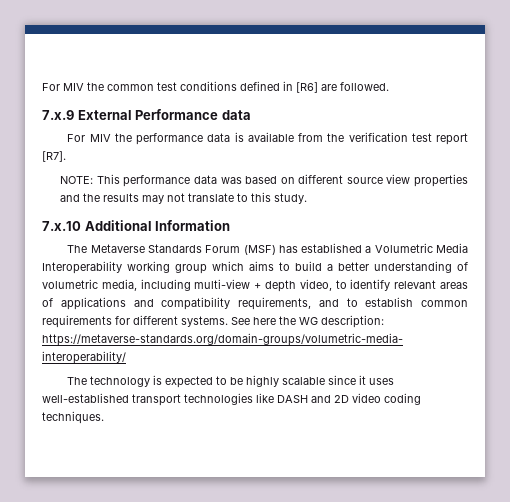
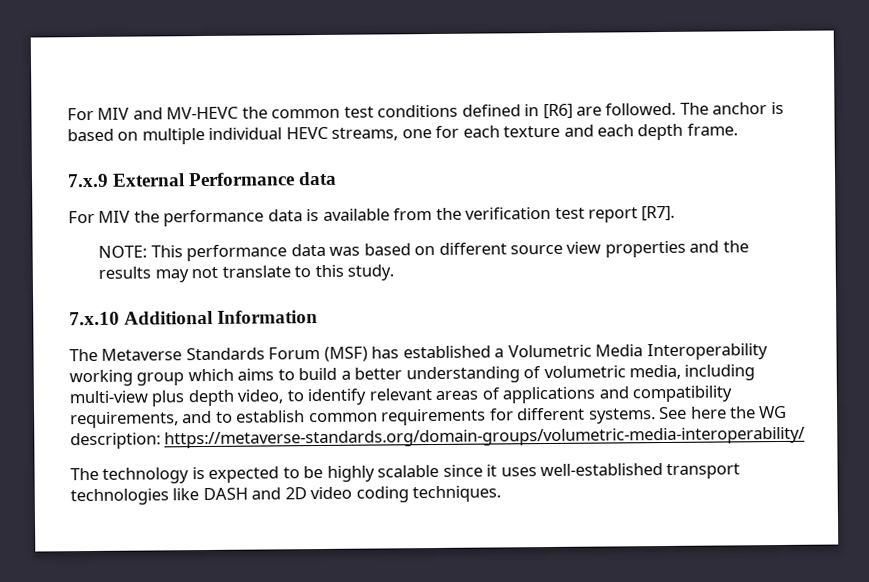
[42,83,84,91] For MIV -> [67,106,239,121] For MIV and MV-HEVC
(389, 86) none -> [679,101,784,115] [67,123,738,145] The anchor is based on multiple individual HEVC streams, one for each texture and each depth frame.
[254,282,262,289] + -> [151,390,185,407] plus

